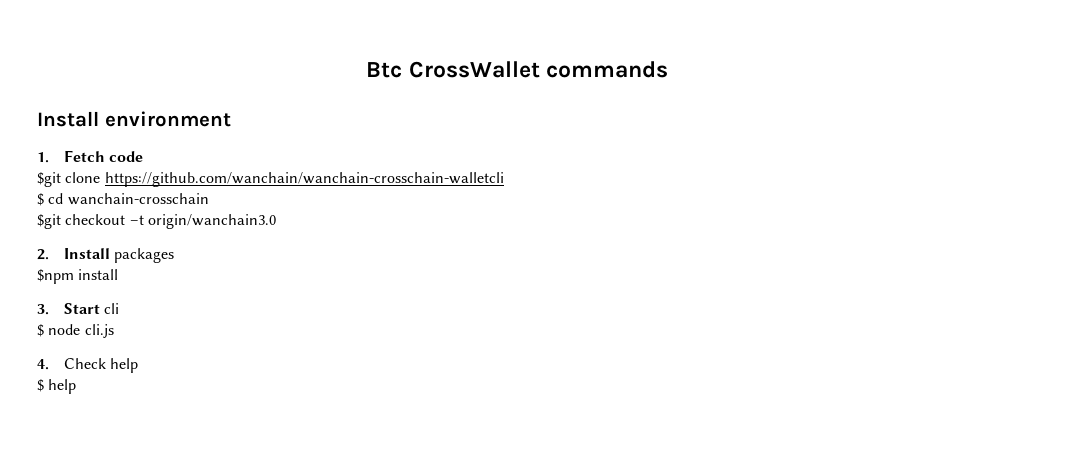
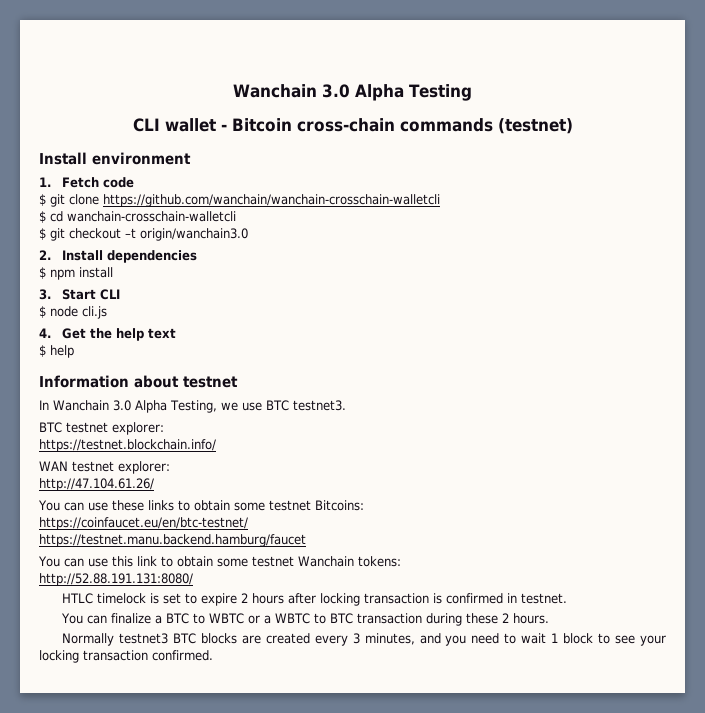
[366,61,540,78] Btc CrossWallet -> [233,84,473,101] [132,118,395,132] Wanchain 3.0 Alpha Testing // CLI wallet - Bitcoin cross-chain
(668, 69) none -> [497,118,573,134] (testnet)
[37,172,61,187] $git -> [39,194,65,207] $ git
[67,193,209,205] [37,214,61,229] wanchain-crosschain // $git -> [67,211,236,222] [39,228,65,241] wanchain-crosschain-walletcli // $ git
[114,248,175,263] [37,269,74,284] packages // $npm -> [107,250,198,263] [39,267,75,280] dependencies // $ npm
[104,303,120,314] cli -> [100,289,121,300] CLI
[64,358,139,373] Check help -> [62,328,177,341] Get the help text
(77, 386) none -> [39,375,238,388] [39,400,346,413] [39,422,164,435] [39,439,216,452] [39,461,170,474] [39,478,154,491] [38,500,364,511] [39,517,248,530] [39,534,306,547] [38,556,401,567] [39,573,193,586] [62,593,568,606] [61,613,550,626] [62,633,666,646] [39,650,213,663] // Information about testnet // In Wanchain 3.0 Alpha Testing, we use BTC testnet3. // BTC testnet explorer: // https://testnet.blockchain.info/ // WAN testnet explorer: // http://47.104.61.26/ // You can use these links to obtain some testnet Bitcoins: // https://coinfaucet.eu/en/btc-testnet/ // https://testnet.manu.backend.hamburg/faucet // You can use this link to obtain some testnet Wanchain tokens: // http://52.88.191.131:8080/ // HTLC timelock is set to expire 2 hours after locking transaction is confirmed in testnet. // You can finalize a BTC to WBTC or a WBTC to BTC transaction during these 2 hours. // Normally testnet3 BTC blocks are created every 3 minutes, and you need to wait 1 block to see your locking transaction confirmed.

